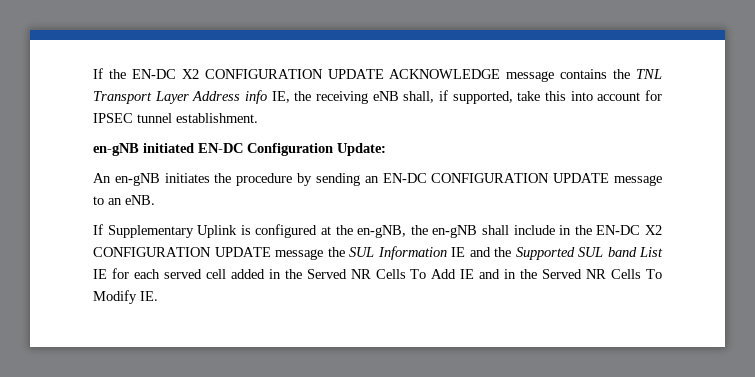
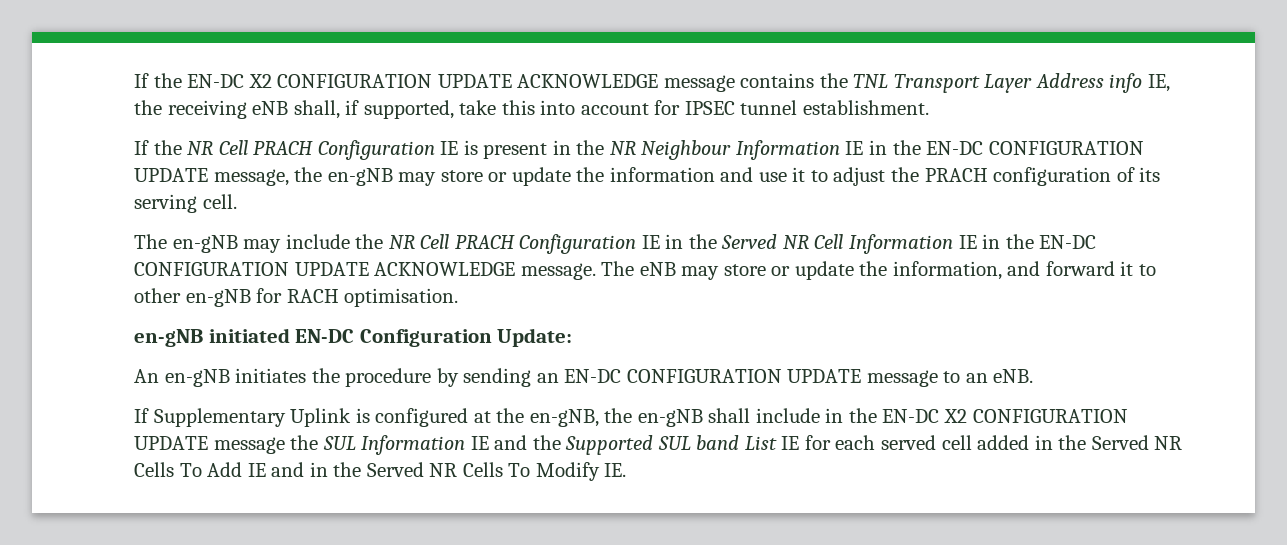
(258, 118) none -> [134,140,1144,160] [134,167,1161,186] [134,194,237,213] [134,234,1097,254] [134,261,1157,280] [134,288,459,307] // If the NR Cell PRACH Configuration IE is present in the NR Neighbour Information IE in the EN-DC CONFIGURATION UPDATE message, the en-gNB may store or update the information and use it to adjust the PRACH configuration of its serving cell. // The en-gNB may include the NR Cell PRACH Configuration IE in the Served NR Cell Information IE in the EN-DC CONFIGURATION UPDATE ACKNOWLEDGE message. The eNB may store or update the information, and forward it to other en-gNB for RACH optimisation.

